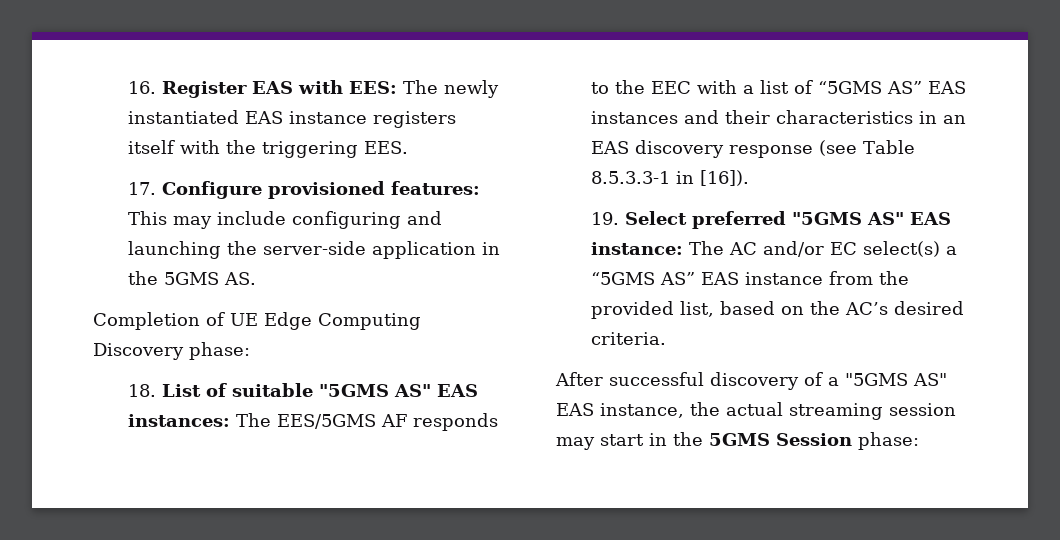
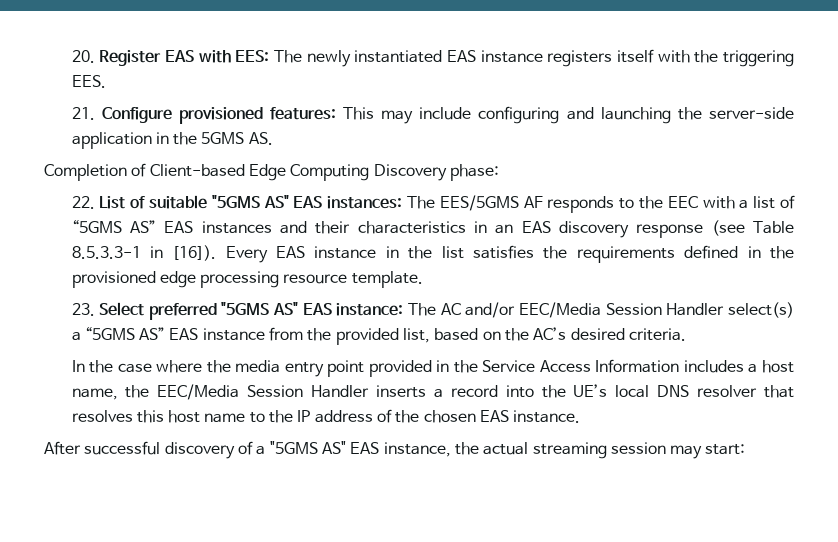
[127,81,156,94] 16. -> [71,50,95,63] 20.
[127,182,156,195] 17. -> [71,107,95,120] 21.
[230,313,258,326] UE -> [149,164,245,177] Client-based
[127,384,156,397] 18. -> [71,196,95,209] 22.
[590,212,619,225] // 19. -> [225,245,794,263] [71,271,423,288] [71,303,95,316] Every EAS instance in the list satisfies the requirements defined in the provisioned edge processing resource template. // 23.
[829,242,857,255] EC -> [519,302,725,318] EEC/Media Session Handler
(666, 338) none -> [71,359,795,377] [71,384,794,400] [71,409,581,423] // In the case where the media entry point provided in the Service Access Information includes a host name, the EEC/Media Session Handler inserts a record into the UE’s local DNS resolver that resolves this host name to the IP address of the chosen EAS instance.
[600,432,919,450] start in the 5GMS Session phase: -> [705,444,746,455] start:

